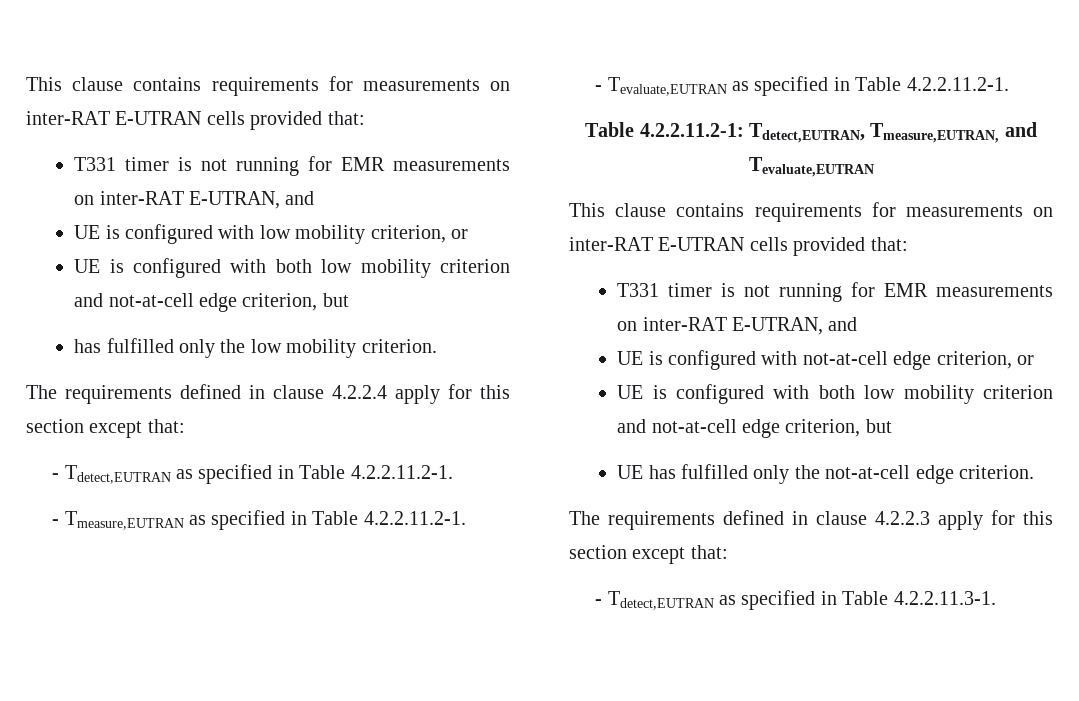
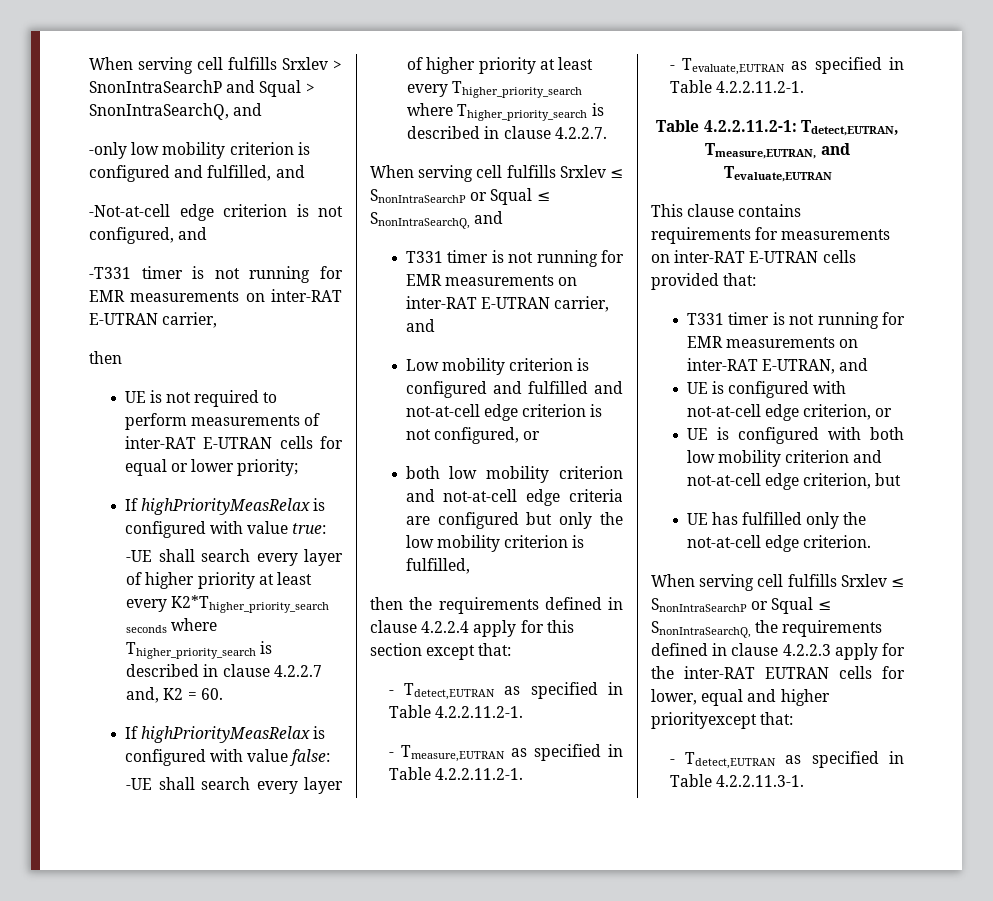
[26,76,511,96] [26,111,365,130] This clause contains requirements for measurements on inter-RAT E-UTRAN cells provided that: -> [89,57,342,74] [89,80,315,97] [89,103,263,120] [89,142,310,159] [89,165,305,182] [89,204,343,221] [89,227,208,244] [89,266,343,283] [89,289,342,302] [89,312,218,328] [89,351,122,364] [124,390,278,407] [124,413,321,430] [124,436,343,449] [124,459,299,476] [124,498,326,515] [124,521,327,538] [126,549,343,566] [126,572,313,589] [126,595,330,613] [126,618,218,633] [126,641,273,659] [126,664,322,677] [126,687,223,703] [124,726,326,743] [124,749,331,766] [126,777,343,794] [407,57,594,74] [407,81,583,98] [407,103,604,121] [407,126,607,139] [370,165,623,182] [370,188,550,205] [370,211,504,229] When serving cell fulfills Srxlev > SnonIntraSearchP and Squal > SnonIntraSearchQ, and // -only low mobility criterion is configured and fulfilled, and // -Not-at-cell edge criterion is not configured, and // -T331 timer is not running for EMR measurements on inter-RAT E-UTRAN carrier, // then // UE is not required to perform measurements of inter-RAT E-UTRAN cells for equal or lower priority; // If highPriorityMeasRelax is configured with value true: // -UE shall search every layer of higher priority at least every K2*Thigher_priority_search seconds where Thigher_priority_search is described in clause 4.2.2.7 and, K2 = 60. // If highPriorityMeasRelax is configured with value false: // -UE shall search every layer of higher priority at least every Thigher_priority_search where Thigher_priority_search is described in clause 4.2.2.7. // When serving cell fulfills Srxlev ≤ SnonIntraSearchP or Squal ≤ SnonIntraSearchQ, and
[189,191,315,209] [74,224,469,244] [74,258,510,278] [74,293,349,312] [74,338,174,353] E-UTRAN, and // UE is configured with low mobility criterion, or // UE is configured with both low mobility criterion and not-at-cell edge criterion, but // has fulfilled -> [480,296,610,312] [405,319,435,332] [405,358,590,375] [405,381,623,398] [405,404,603,421] [405,427,541,444] [405,466,623,483] [405,489,623,506] [405,512,553,529] E-UTRAN carrier, and // Low mobility criterion is configured and fulfilled and not-at-cell edge criterion is not configured, or // both low mobility criterion and not-at-cell edge criteria are configured but
[361,339,437,353] [26,385,57,399] criterion. // The -> [504,535,585,548] [405,558,470,574] [370,597,433,610] criterion is fulfilled, // then the
[569,511,600,525] The -> [651,574,904,591] [651,597,831,614] [651,620,779,638] When serving cell fulfills Srxlev ≤ SnonIntraSearchP or Squal ≤ SnonIntraSearchQ, the
[1023,511,1053,525] [569,545,686,564] this section except -> [651,666,905,679] [651,689,830,706] [651,712,757,729] the inter-RAT EUTRAN cells for lower, equal and higher priorityexcept

